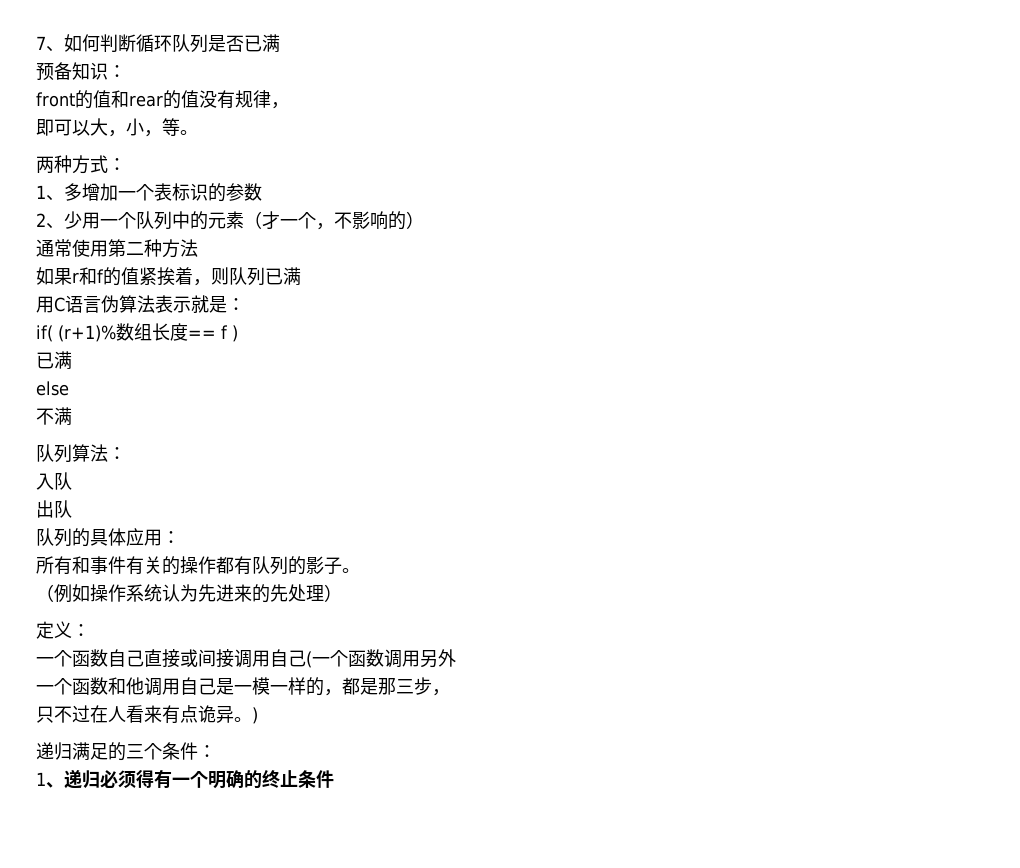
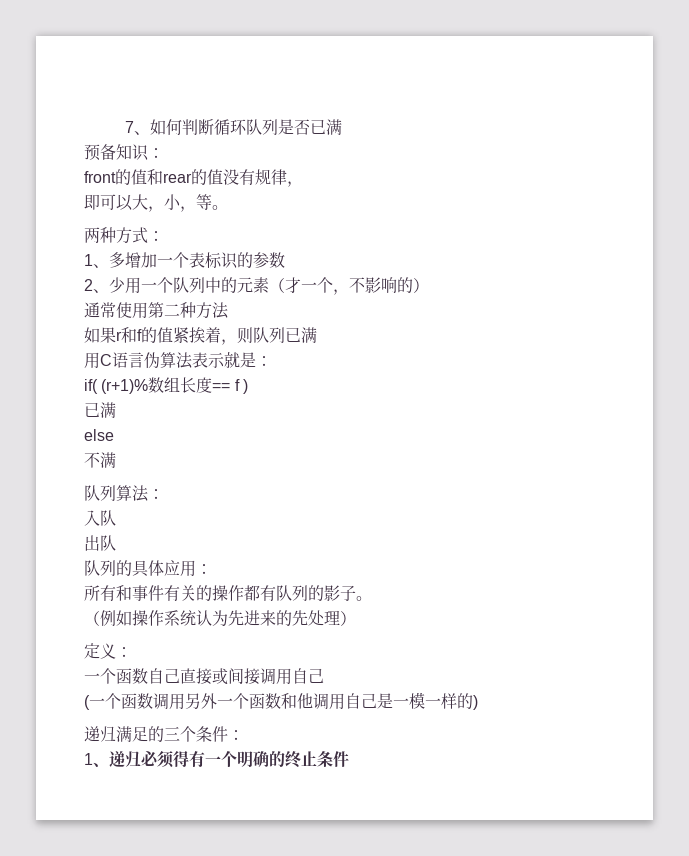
(306, 658) none -> (324, 675) //
(456, 658) // -> (217, 701) none
[324,677,450,696] [36,705,252,724] ，都是那三步， // 只不过在人看来有点诡异。 -> (473, 701) none

